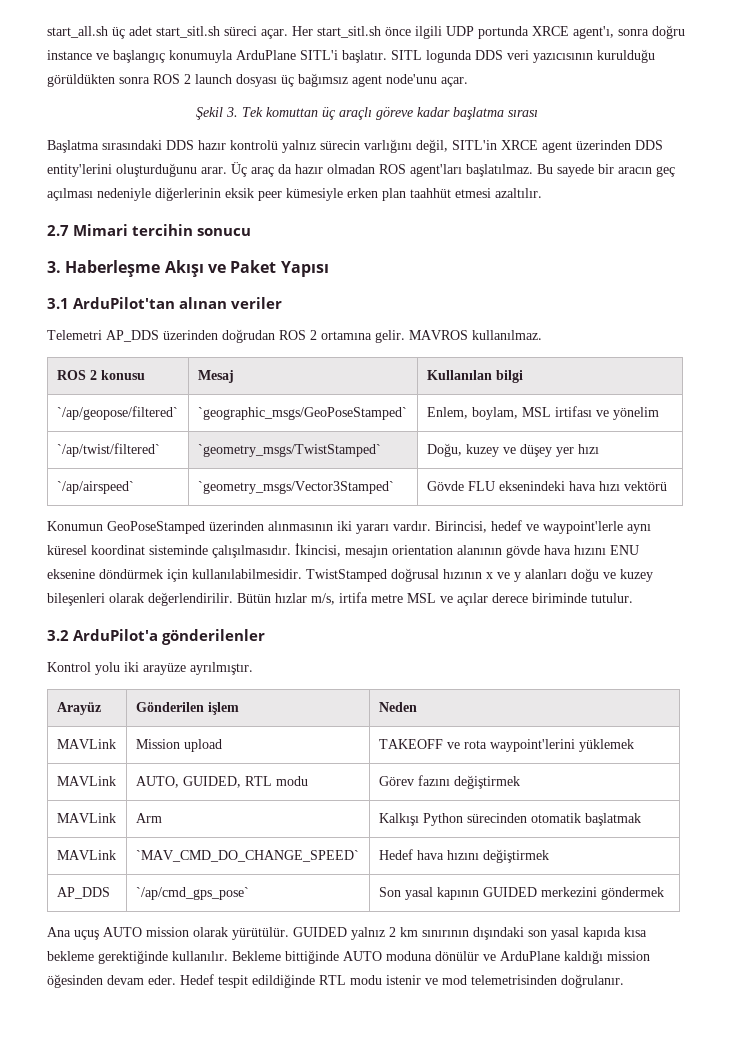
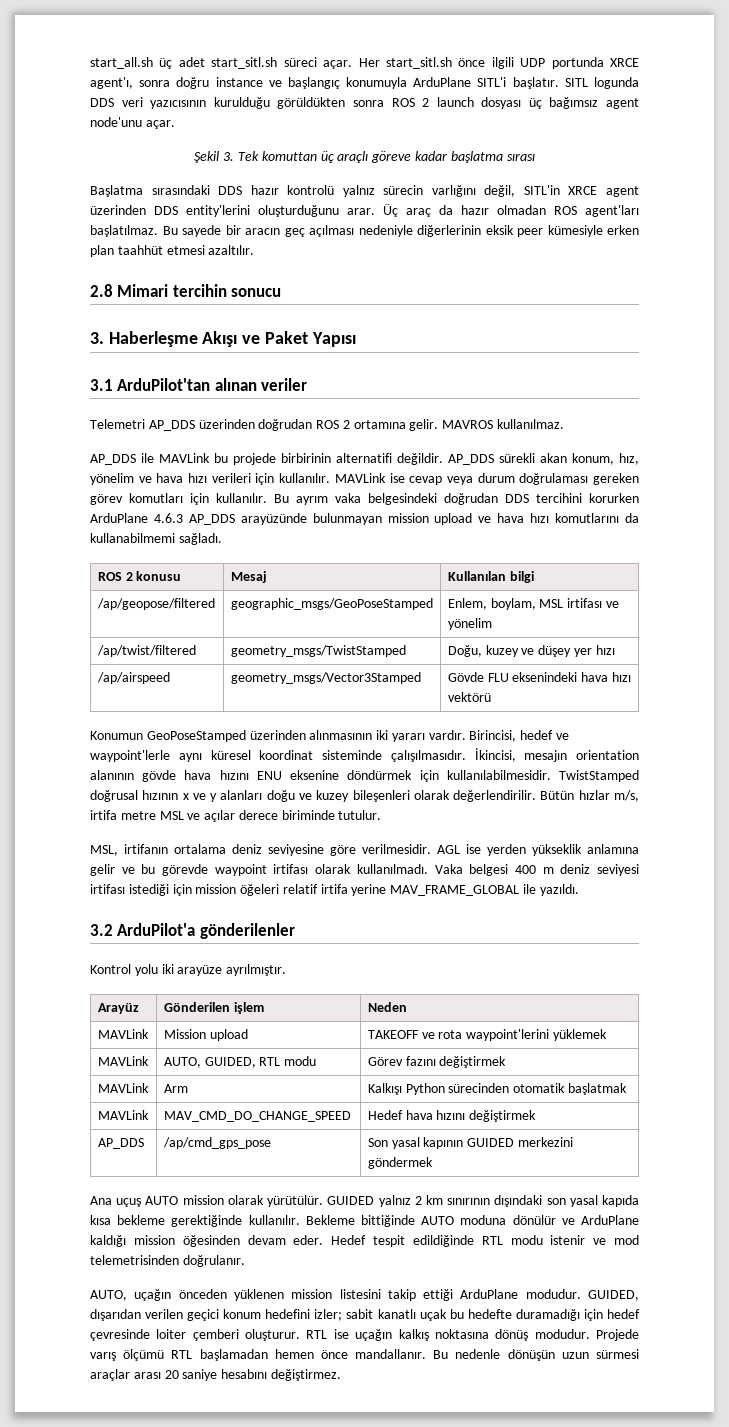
[47,225,69,236] 2.7 -> [90,284,113,297] 2.8
(542, 335) none -> [90,453,639,465] [90,473,639,485] [90,493,639,505] [90,513,639,525] [90,533,222,545] // AP_DDS ile MAVLink bu projede birbirinin alternatifi değildir. AP_DDS sürekli akan konum, hız, yönelim ve hava hızı verileri için kullanılır. MAVLink ise cevap veya durum doğrulaması gereken görev komutları için kullanılır. Bu ayrım vaka belgesindeki doğrudan DDS tercihini korurken ArduPlane 4.6.3 AP_DDS arayüzünde bulunmayan mission upload ve hava hızı komutlarını da kullanabilmemi sağladı.
[56,406,178,420] [197,407,407,420] `/ap/geopose/filtered` | `geographic_msgs/GeoPoseStamped` -> [96,598,215,610] [230,598,433,610] /ap/geopose/filtered | geographic_msgs/GeoPoseStamped
[56,443,160,457] [197,444,381,457] `/ap/twist/filtered` | `geometry_msgs/TwistStamped` -> [96,645,196,657] [230,645,406,657] /ap/twist/filtered | geometry_msgs/TwistStamped
[56,481,134,494] [197,481,394,494] `/ap/airspeed` | `geometry_msgs/Vector3Stamped` -> [96,672,170,684] [230,672,421,684] /ap/airspeed | geometry_msgs/Vector3Stamped
(633, 598) none -> [90,844,639,856] [90,864,639,876] [90,884,579,896] // MSL, irtifanın ortalama deniz seviyesine göre verilmesidir. AGL ise yerden yükseklik anlamına gelir ve bu görevde waypoint irtifası olarak kullanılmadı. Vaka belgesi 400 m deniz seviyesi irtifası istediği için mission öğeleri relatif irtifa yerine MAV_FRAME_GLOBAL ile yazıldı.
[135,850,359,862] `MAV_CMD_DO_CHANGE_SPEED` -> [163,1111,351,1122] MAV_CMD_DO_CHANGE_SPEED
[135,887,249,900] `/ap/cmd_gps_pose` -> [162,1137,271,1149] /ap/cmd_gps_pose
(624, 981) none -> [90,1289,640,1301] [90,1309,641,1321] [90,1329,639,1341] [90,1349,639,1361] [90,1369,341,1381] // AUTO, uçağın önceden yüklenen mission listesini takip ettiği ArduPlane modudur. GUIDED, dışarıdan verilen geçici konum hedefini izler; sabit kanatlı uçak bu hedefte duramadığı için hedef çevresinde loiter çemberi oluşturur. RTL ise uçağın kalkış noktasına dönüş modudur. Projede varış ölçümü RTL başlamadan hemen önce mandallanır. Bu nedenle dönüşün uzun sürmesi araçlar arası 20 saniye hesabını değiştirmez.

